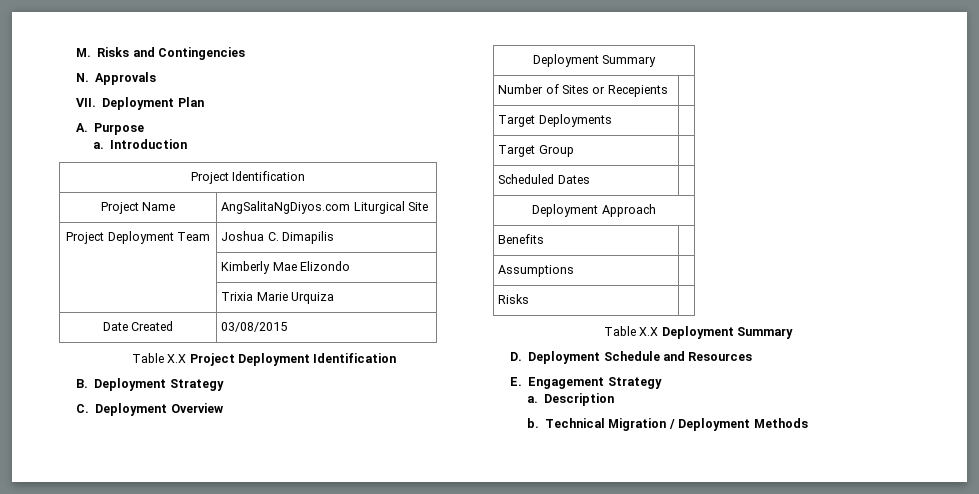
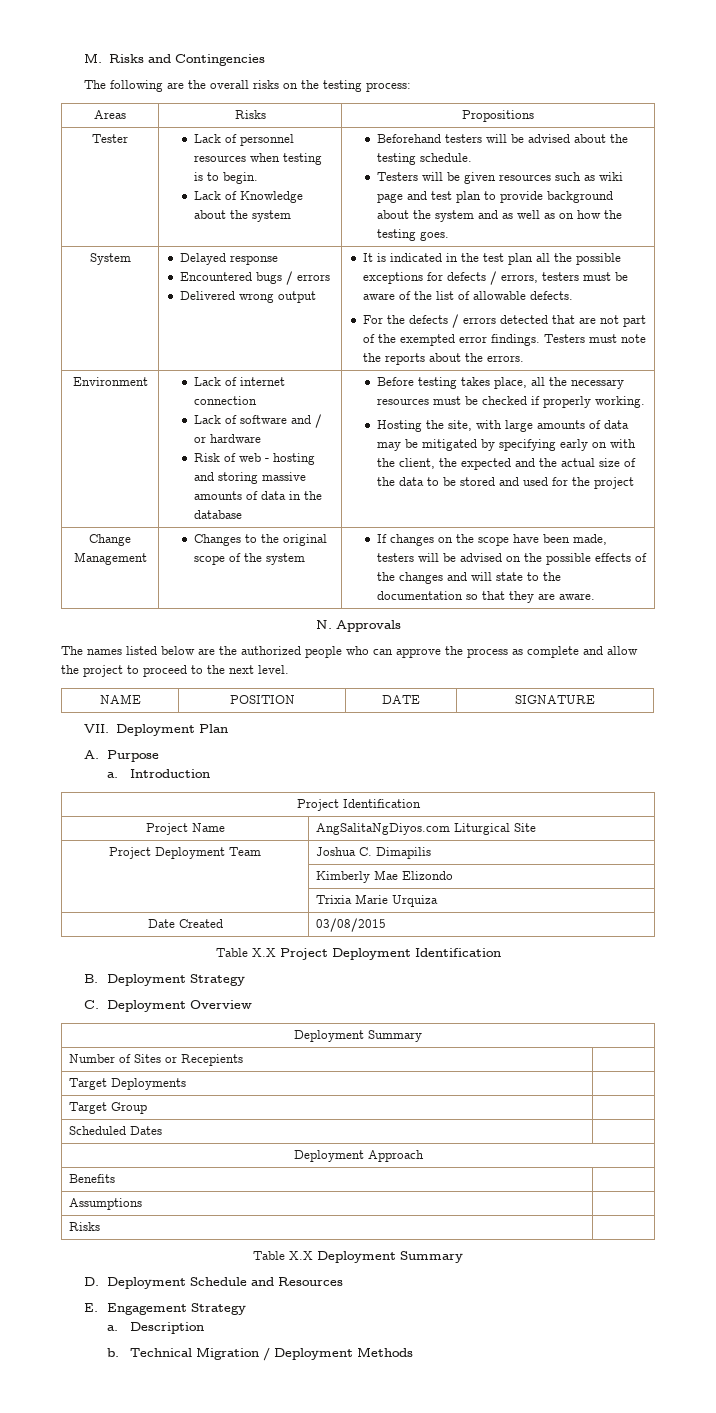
[75,72,157,85] N. Approvals -> [84,80,412,92] [94,110,126,119] [234,110,266,119] [462,110,534,122] [92,134,128,143] [193,134,294,146] [193,153,322,165] [193,172,258,184] [193,191,303,203] [193,210,291,222] [376,134,628,143] [376,153,472,165] [376,172,623,184] [376,191,613,203] [376,210,622,222] [376,229,449,241] [89,253,131,265] [180,253,279,265] [180,271,331,285] [180,291,317,303] [363,253,622,265] [363,271,629,285] [363,291,574,300] [363,314,647,328] [363,334,647,346] [363,353,525,365] [72,377,148,386] [193,377,285,386] [193,396,257,405] [193,414,322,428] [193,434,261,443] [193,453,315,465] [193,472,306,484] [193,491,322,500] [193,510,242,519] [376,377,624,389] [376,396,645,408] [376,420,629,432] [376,439,636,451] [376,458,636,470] [376,477,634,489] [89,534,131,546] [73,552,147,565] [193,534,327,546] [193,553,305,565] [376,534,607,546] [376,553,647,565] [376,572,561,584] [376,591,595,603] [315,620,401,632] [61,646,638,658] [61,665,289,677] [99,694,141,704] [229,695,295,704] [382,695,420,704] [515,695,595,704] The following are the overall risks on the testing process: // Areas | Risks | Propositions // Tester | Lack of personnel resources when testing is to begin. // Lack of Knowledge about the system | Beforehand testers will be advised about the testing schedule. // Testers will be given resources such as wiki page and test plan to provide background about the system and as well as on how the testing goes. // System | Delayed response // Encountered bugs / errors // Delivered wrong output | It is indicated in the test plan all the possible exceptions for defects / errors, testers must be aware of the list of allowable defects. // For the defects / errors detected that are not part of the exempted error findings. Testers must note the reports about the errors. // Environment | Lack of internet connection // Lack of software and / or hardware // Risk of web - hosting and storing massive amounts of data in the database | Before testing takes place, all the necessary resources must be checked if properly working. // Hosting the site, with large amounts of data may be mitigated by specifying early on with the client, the expected and the actual size of the data to be stored and used for the project // Change Management | Changes to the original scope of the system | If changes on the scope have been made, testers will be advised on the possible effects of the changes and will state to the documentation so that they are aware. // N. Approvals // The names listed below are the authorized people who can approve the process as complete and allow the project to proceed to the next level. // NAME | POSITION | DATE | SIGNATURE

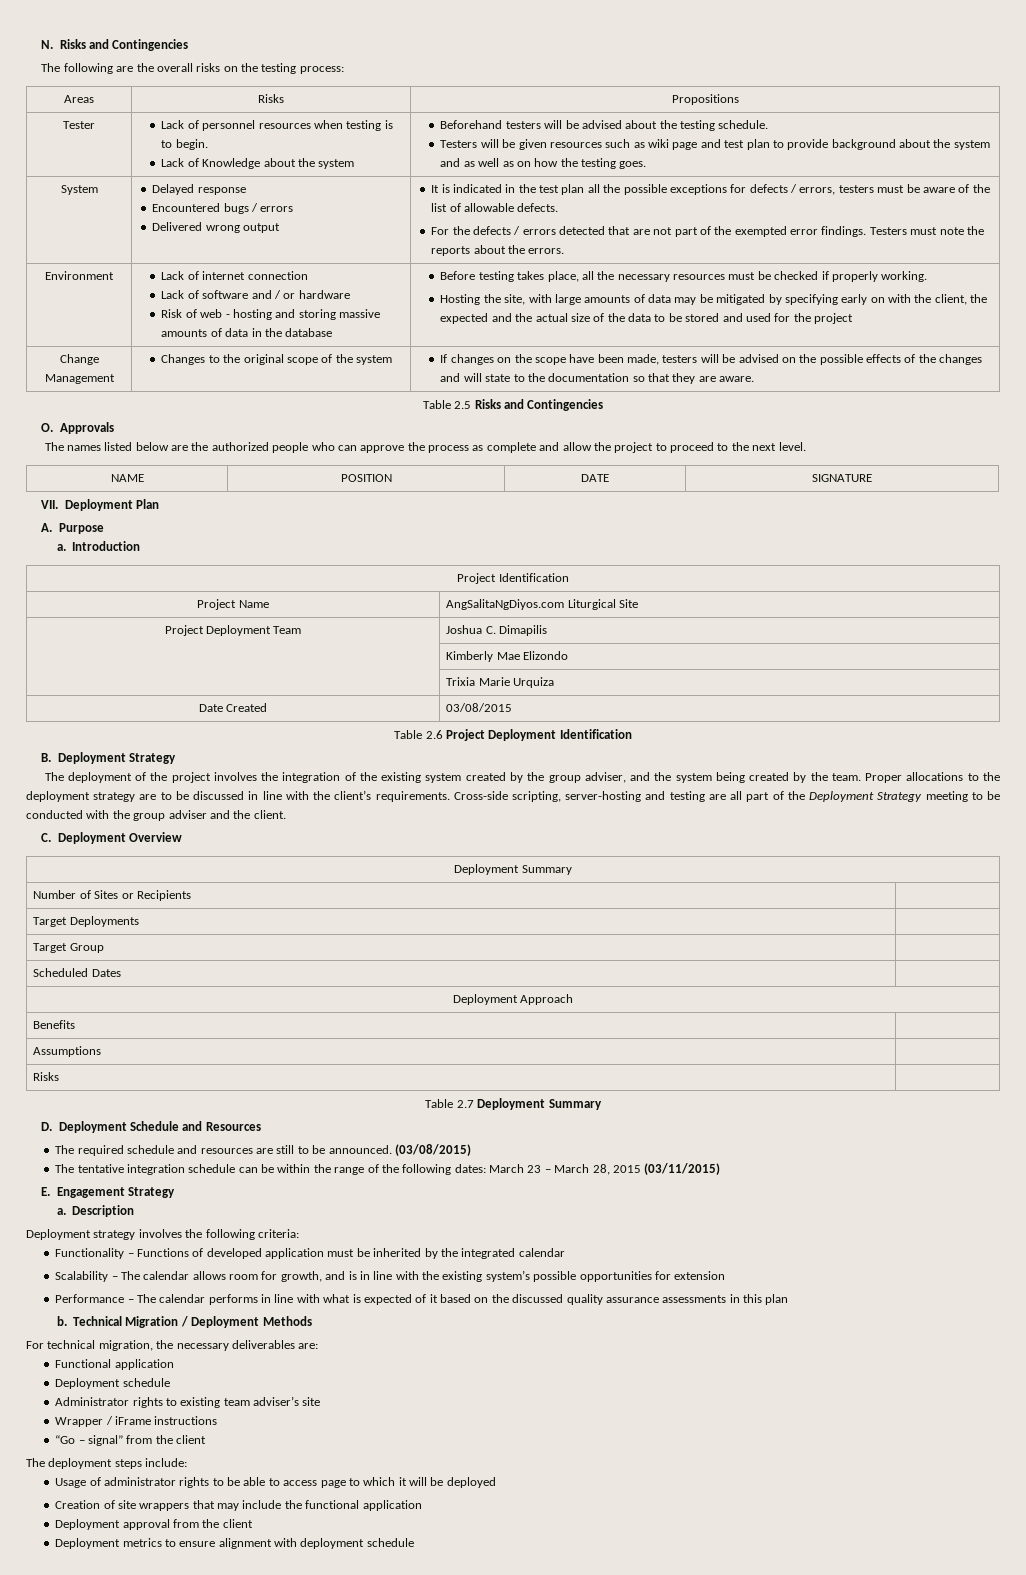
[84,53,103,63] M. -> [41,40,54,49] N.
[315,620,332,629] N. -> [422,399,604,411] [41,423,54,432] Table 2.5 Risks and Contingencies // O.
[251,948,276,957] X.X -> [425,730,443,739] 2.6
(246, 980) none -> [44,772,1000,783] [26,790,1001,802] [26,810,286,821] // The deployment of the project involves the integration of the existing system created by the group adviser, and the system being created by the team. Proper allocations to the deployment strategy are to be discussed in line with the client’s requirements. Cross-side scripting, server-hosting and testing are all part of the Deployment Strategy meeting to be conducted with the group adviser and the client.
[180,1054,243,1066] Recepients -> [136,890,191,901] Recipients
[289,1251,313,1260] X.X -> [456,1100,474,1108] 2.7
(344, 1281) none -> [55,1144,471,1156] [55,1163,721,1175] // The required schedule and resources are still to be announced. (03/08/2015) // The tentative integration schedule can be within the range of the following dates: March 23 – March 28, 2015 (03/11/2015)
(205, 1328) none -> [26,1229,299,1240] [55,1248,565,1259] [55,1270,726,1282] [55,1294,789,1305] // Deployment strategy involves the following criteria: // Functionality – Functions of developed application must be inherited by the integrated calendar // Scalability – The calendar allows room for growth, and is in line with the existing system’s possible opportunities for extension // Performance – The calendar performs in line with what is expected of it based on the discussed quality assurance assessments in this plan
(414, 1352) none -> [26,1340,319,1351] [55,1359,174,1370] [55,1378,170,1389] [55,1396,321,1408] [55,1416,218,1427] [55,1435,207,1446] [26,1458,188,1469] [55,1477,496,1488] [55,1500,422,1511] [55,1519,253,1530] [55,1538,414,1549] // For technical migration, the necessary deliverables are: // Functional application // Deployment schedule // Administrator rights to existing team adviser’s site // Wrapper / iFrame instructions // “Go – signal” from the client // The deployment steps include: // Usage of administrator rights to be able to access page to which it will be deployed // Creation of site wrappers that may include the functional application // Deployment approval from the client // Deployment metrics to ensure alignment with deployment schedule

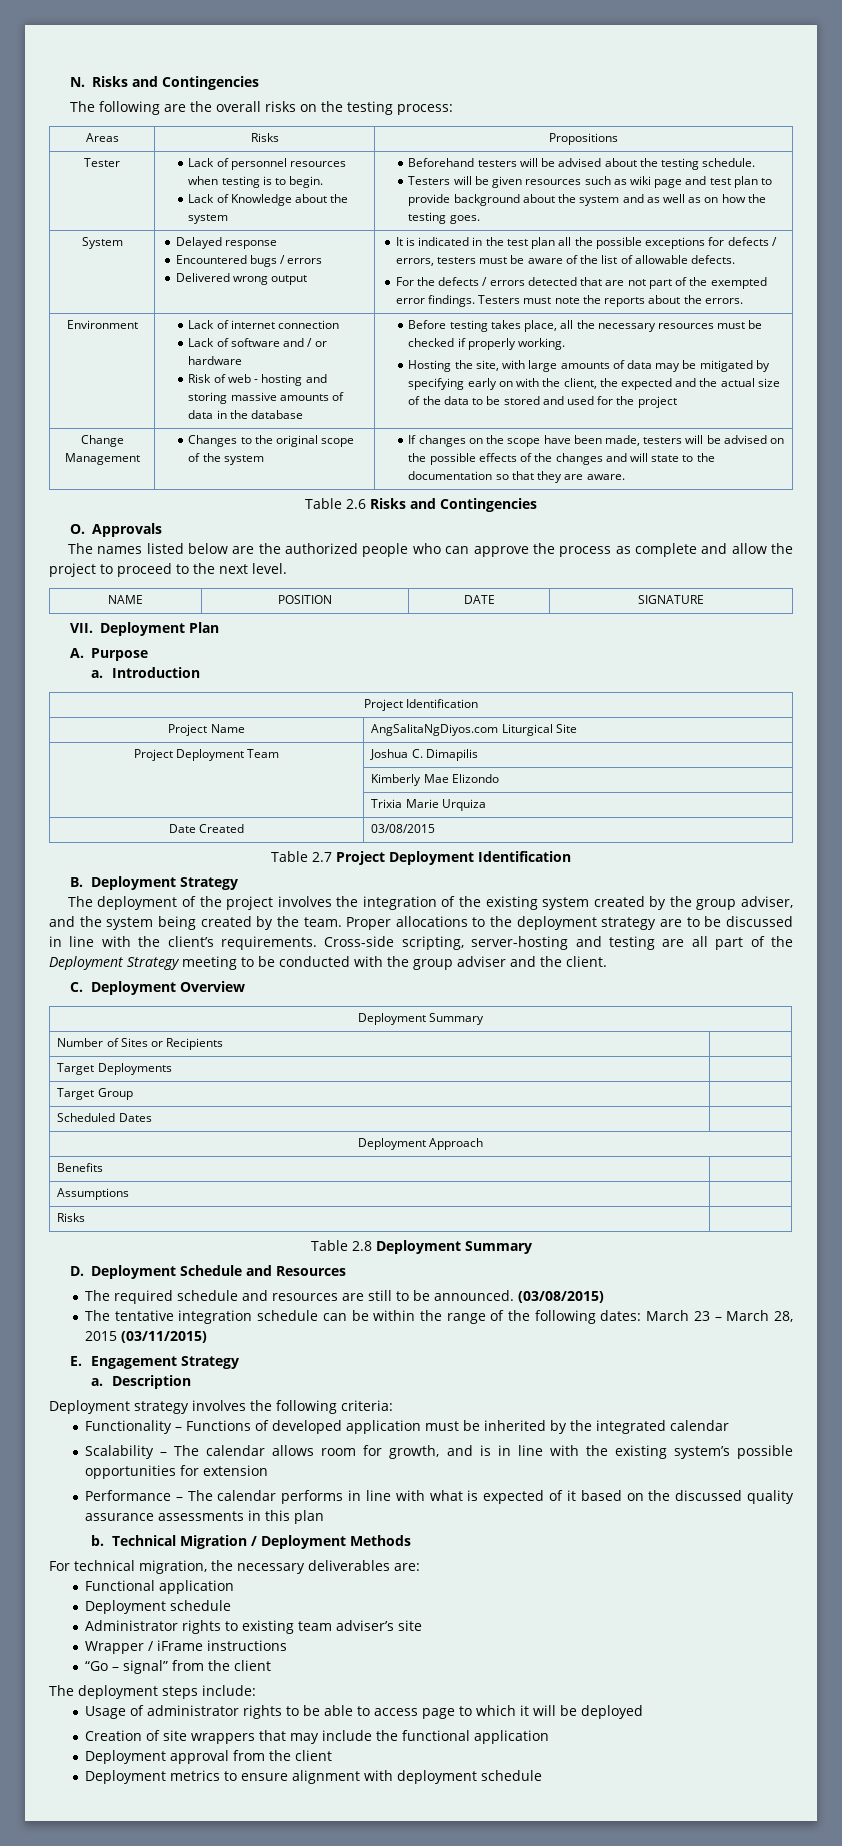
[454,401,472,409] 2.5 -> [345,499,366,509] 2.6
[425,730,443,739] 2.6 -> [311,852,332,862] 2.7
[456,1100,474,1108] 2.7 -> [351,1241,372,1251] 2.8

